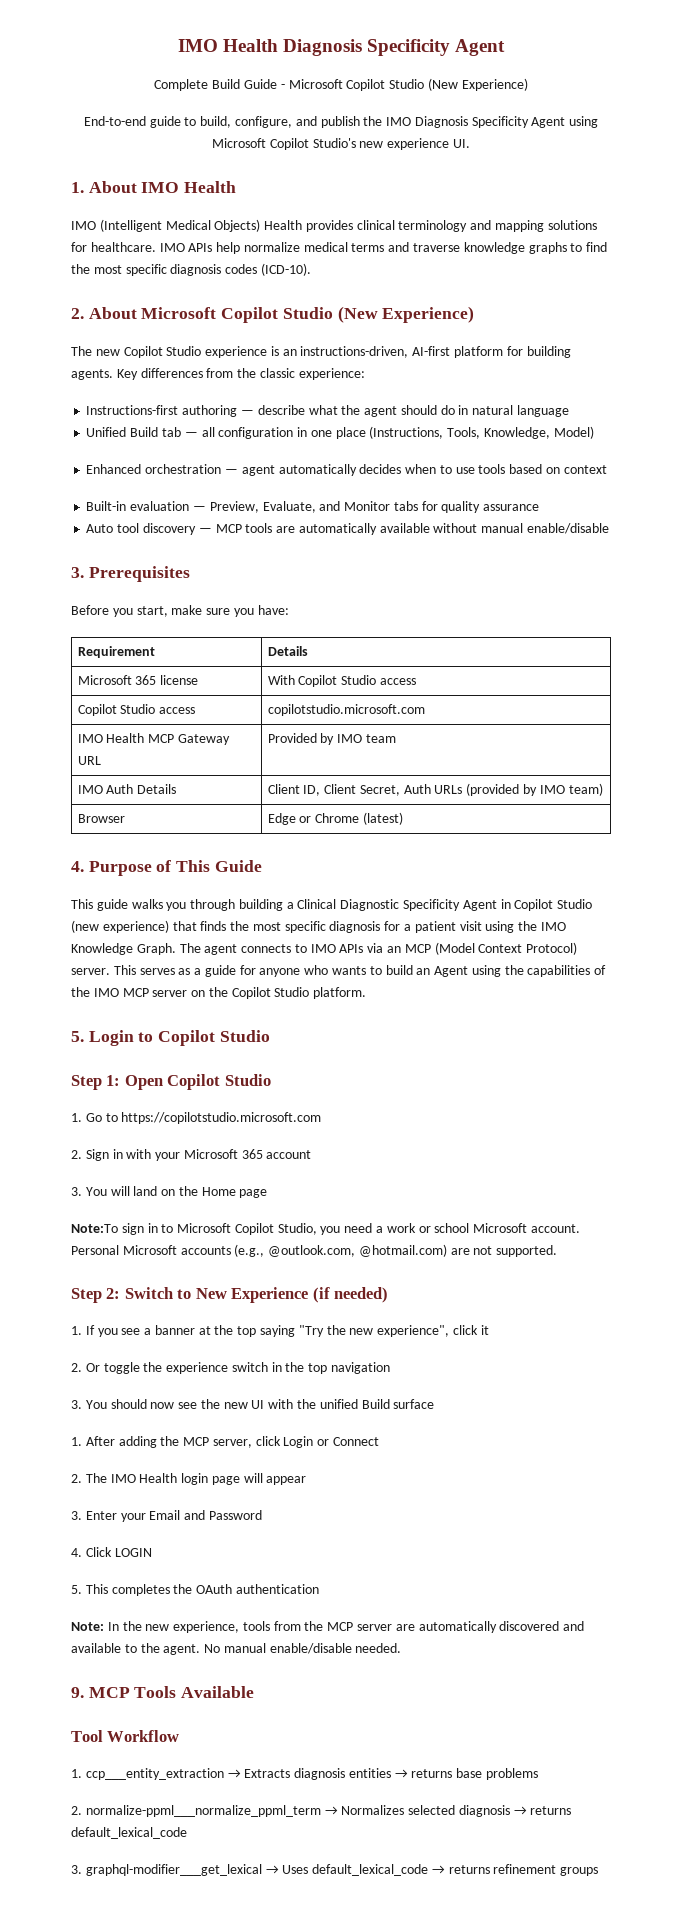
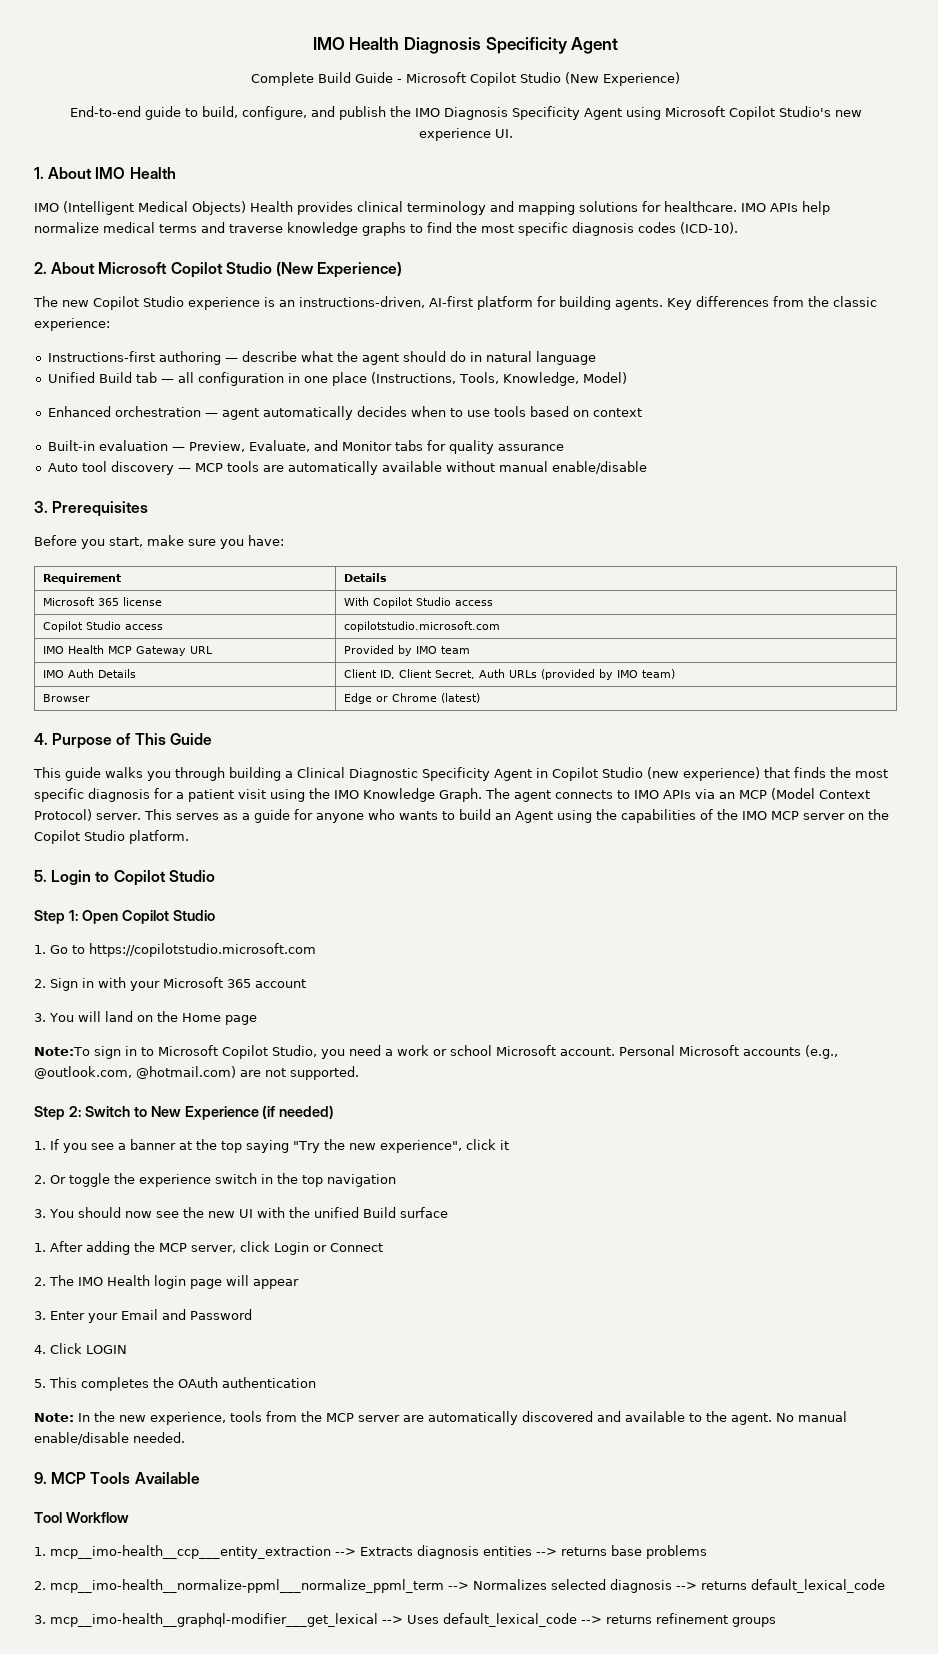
[85,1768,241,1780] ccp___entity_extraction → -> [50,1545,356,1559] mcp__imo-health__ccp___entity_extraction -->
[394,1769,408,1778] → -> [536,1548,557,1556] -->
[85,1805,338,1817] normalize-ppml___normalize_ppml_term → -> [50,1579,469,1593] mcp__imo-health__normalize-ppml___normalize_ppml_term -->
[513,1806,527,1815] → -> [676,1582,697,1590] -->
[85,1864,279,1876] graphql-modifier___get_lexical → -> [50,1613,403,1627] mcp__imo-health__graphql-modifier___get_lexical -->
[431,1865,445,1874] → -> [581,1616,602,1624] -->

